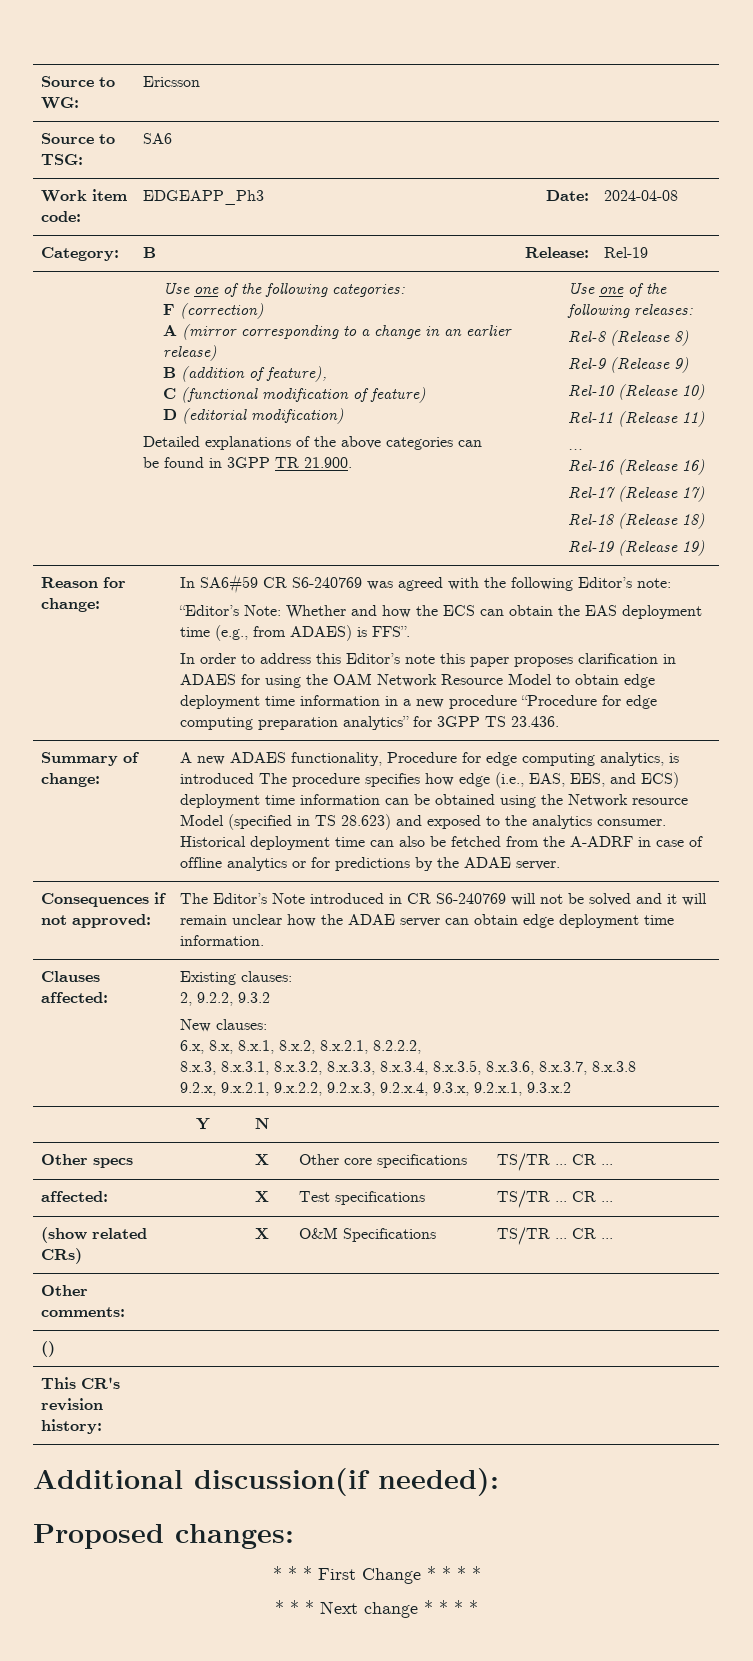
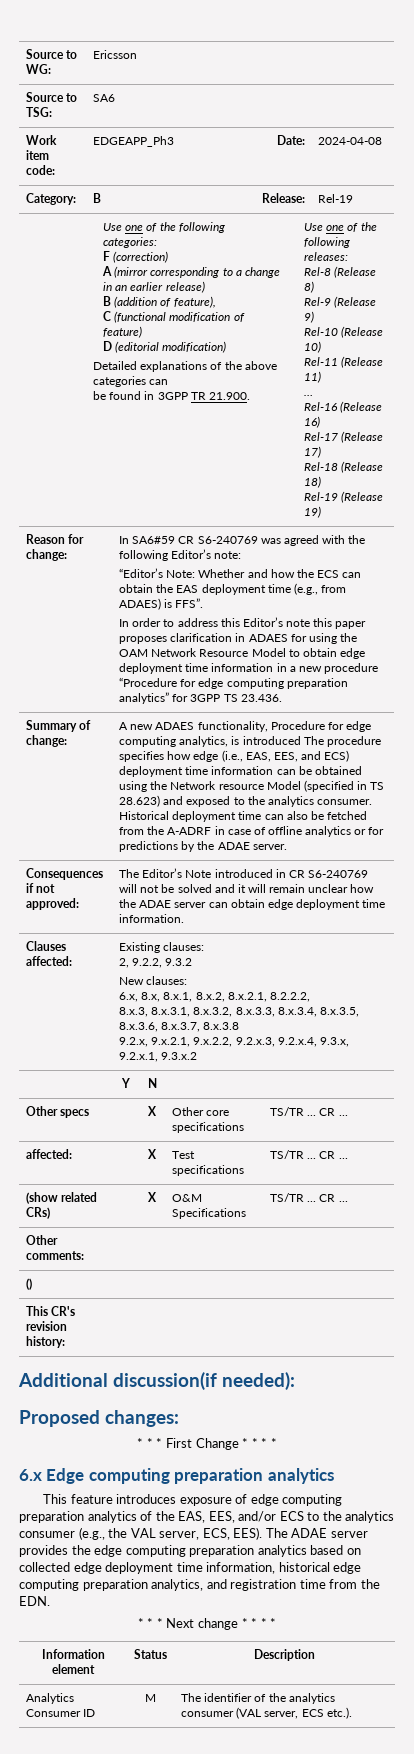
(481, 1573) none -> [19,1468,334,1484] [43,1494,343,1506] [19,1511,395,1523] [19,1527,368,1540] [19,1545,361,1557] [19,1562,362,1574] [19,1579,380,1591] [19,1596,50,1606] // 6.x Edge computing preparation analytics // This feature introduces exposure of edge computing preparation analytics of the EAS, EES, and/or ECS to the analytics consumer (e.g., the VAL server, ECS, EES). The ADAE server provides the edge computing preparation analytics based on collected edge deployment time information, historical edge computing preparation analytics, and registration time from the EDN.
(478, 1607) none -> [41,1649,105,1659] [52,1664,95,1674] [134,1649,167,1659] [254,1649,315,1661] [26,1693,75,1704] [26,1709,96,1717] [145,1694,156,1702] [181,1693,335,1704] [181,1707,352,1719] // Information element | Status | Description // Analytics Consumer ID | M | The identifier of the analytics consumer (VAL server, ECS etc.).

